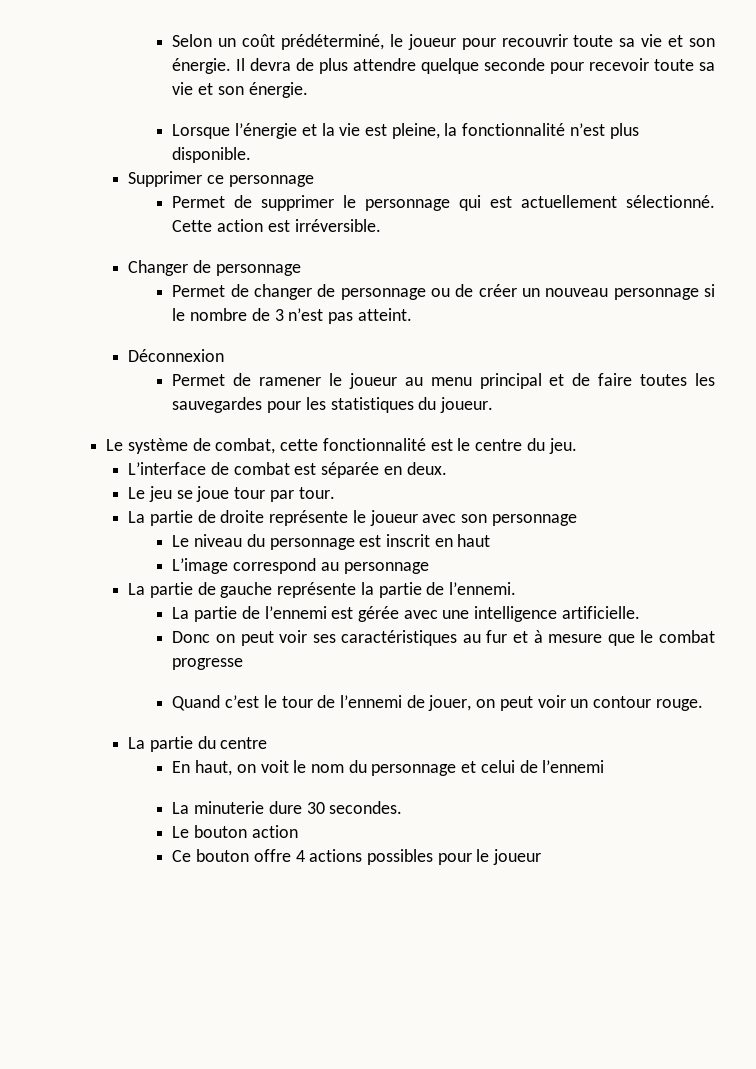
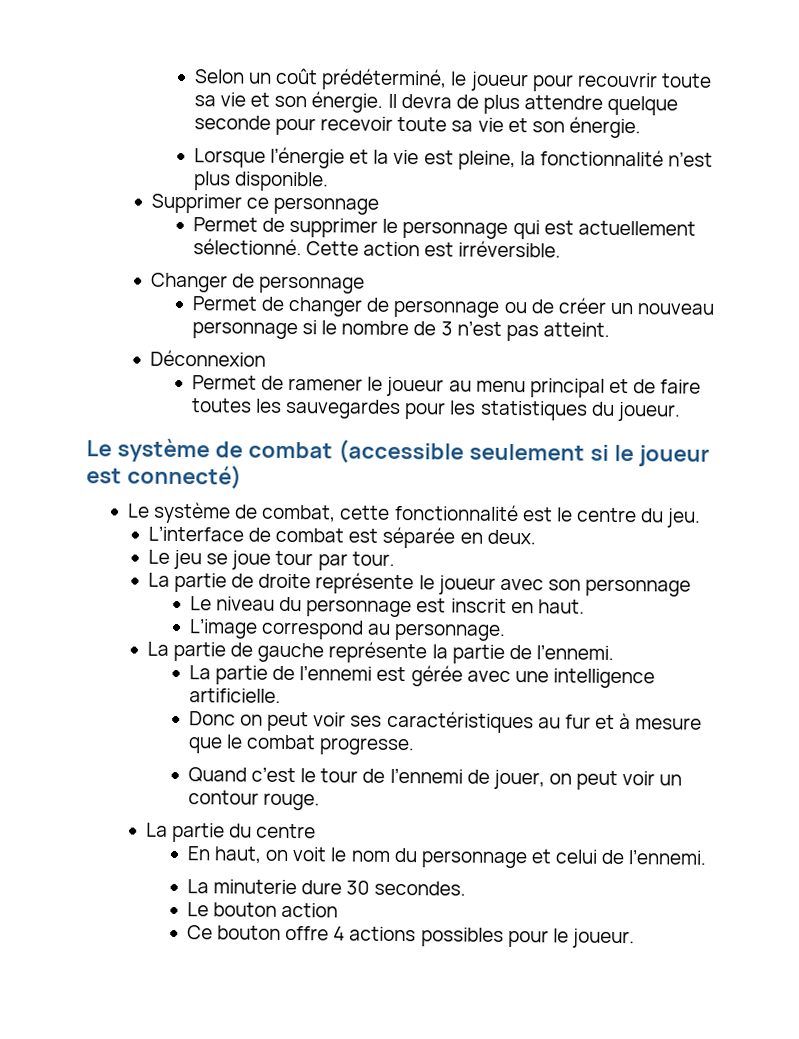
(493, 405) none -> [86,438,710,467] [86,464,242,490] // Le système de combat (accessible seulement si le joueur est connecté)
[457,534,491,547] haut -> [537,599,585,614] haut.
[343,562,429,574] personnage -> [394,622,507,641] personnage.
[172,658,244,670] progresse -> [319,737,416,756] progresse.
[542,760,605,773] l’ennemi -> [628,849,708,865] l’ennemi.
[493,849,542,865] joueur -> [571,928,635,949] joueur.

